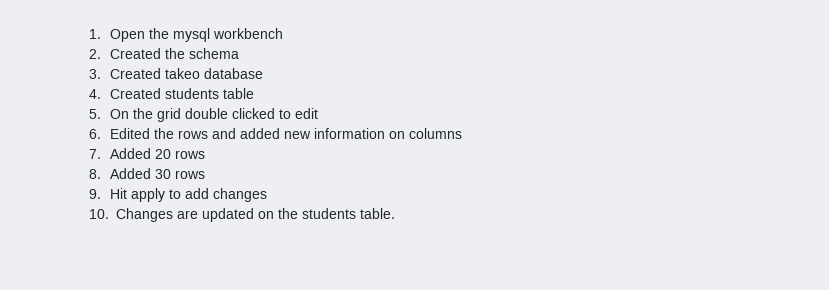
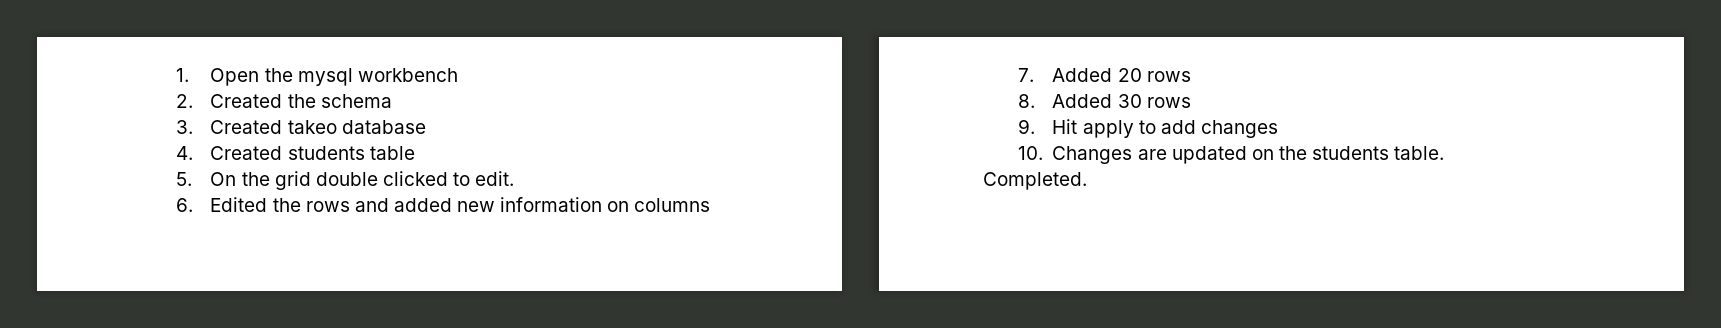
[295,108,319,119] edit -> [475,171,515,186] edit.
(396, 213) none -> [983,172,1087,190] // Completed.

